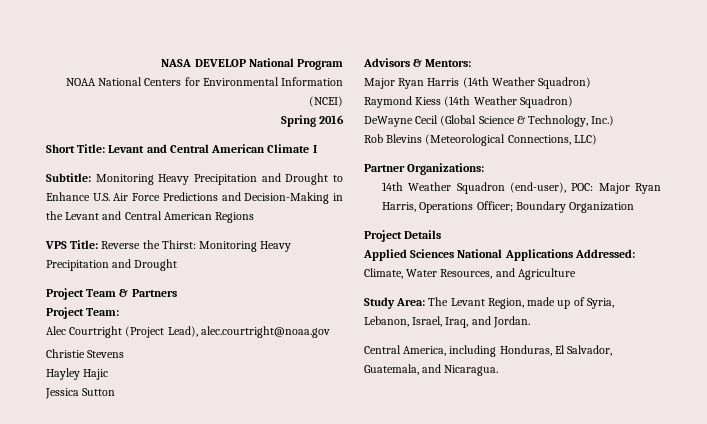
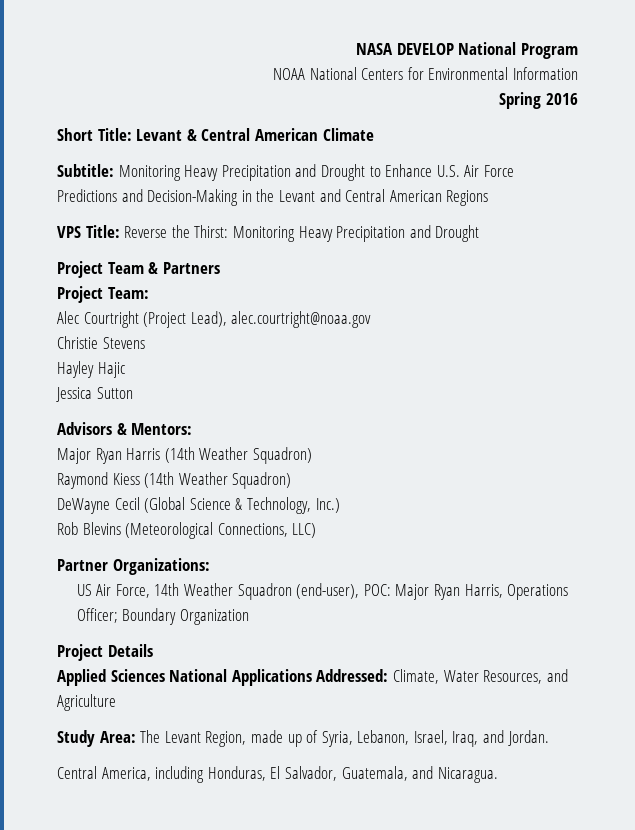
[309,96,343,107] (NCEI) -> (578, 73) none
[146,144,167,153] and -> [186,129,197,141] &
[312,145,317,153] I -> (374, 134) none
(485, 169) none -> [76,584,150,598] US Air Force,

